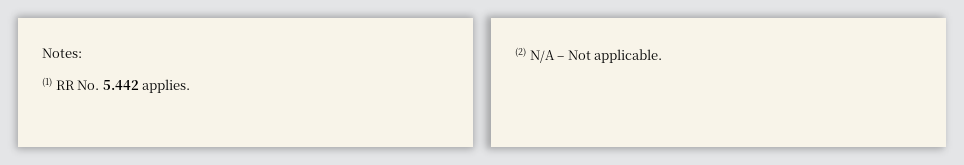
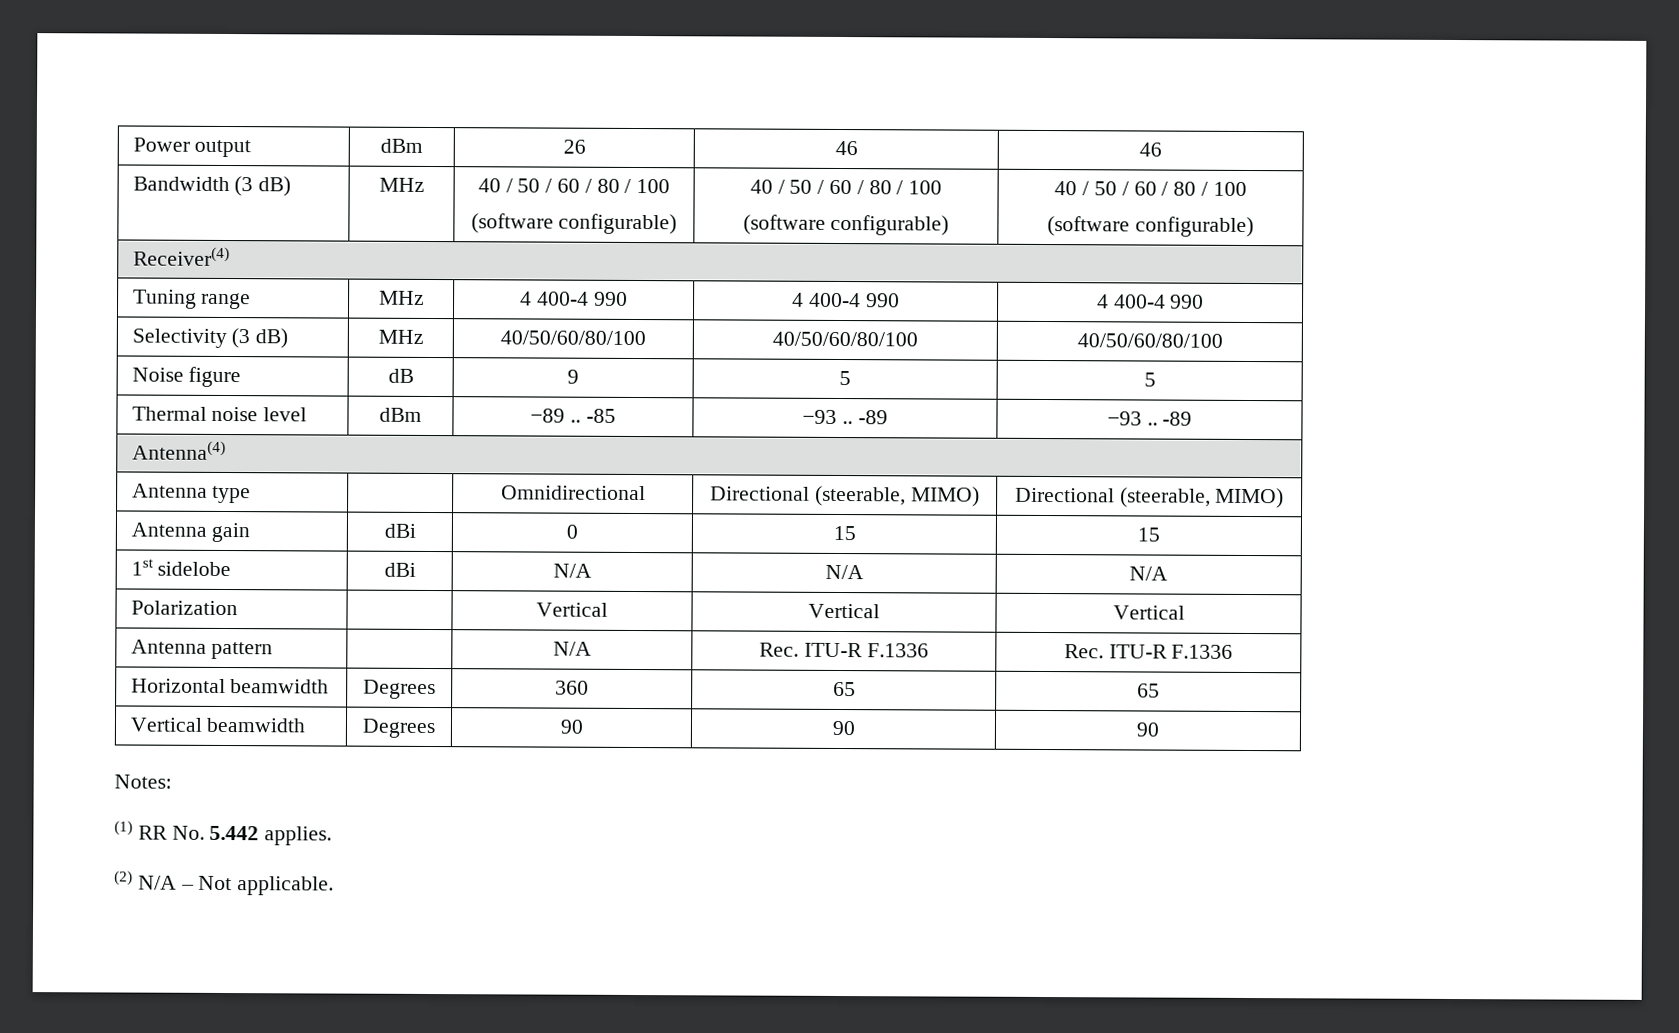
(42, 53) none -> [132,137,252,158] [380,138,423,153] [562,139,586,154] [834,140,858,156] [1139,142,1162,157] [132,176,292,197] [378,177,425,192] [477,178,671,194] [470,213,678,235] [749,179,943,195] [742,214,950,236] [1054,181,1247,196] [1047,216,1254,238] [132,246,230,267] [132,289,252,310] [378,290,425,305] [520,291,628,306] [792,292,900,308] [1096,294,1205,309] [131,328,289,349] [377,329,424,344] [500,330,646,346] [772,331,918,347] [1076,333,1223,348] [131,366,242,388] [387,368,414,383] [567,369,579,384] [839,370,851,386] [1143,372,1156,387] [131,406,308,422] [379,407,422,422] [530,408,616,423] [802,409,888,425] [1106,411,1193,426] [131,440,226,460] [131,483,252,504] [500,485,646,501] [710,485,980,507] [1014,487,1285,509] [130,522,251,543] [383,523,416,538] [566,524,578,539] [832,525,856,541] [1137,527,1160,542] [130,558,232,577] [383,562,416,577] [552,563,592,578] [824,564,864,580] [1129,566,1168,581] [130,600,238,616] [536,602,608,617] [808,603,880,619] [1112,605,1185,620] [130,639,274,660] [552,641,592,656] [759,642,929,658] [1063,644,1234,659] [130,678,330,694] [363,679,436,700] [555,680,589,695] [832,681,856,697] [1137,683,1160,698] [129,717,307,733] [362,718,436,739] [559,719,584,734] [831,720,856,736] [1136,722,1159,737] Power output | dBm | 26 | 46 | 46 // Bandwidth (3 dB) | MHz | 40 / 50 / 60 / 80 / 100 // (software configurable) | 40 / 50 / 60 / 80 / 100 // (software configurable) | 40 / 50 / 60 / 80 / 100 // (software configurable) // Receiver(4) // Tuning range | MHz | 4 400-4 990 | 4 400-4 990 | 4 400-4 990 // Selectivity (3 dB) | MHz | 40/50/60/80/100 | 40/50/60/80/100 | 40/50/60/80/100 // Noise figure | dB | 9 | 5 | 5 // Thermal noise level | dBm | −89 .. -85 | −93 .. -89 | −93 .. -89 // Antenna(4) // Antenna type | | Omnidirectional | Directional (steerable, MIMO) | Directional (steerable, MIMO) // Antenna gain | dBi | 0 | 15 | 15 // 1st sidelobe | dBi | N/A | N/A | N/A // Polarization | | Vertical | Vertical | Vertical // Antenna pattern | | N/A | Rec. ITU-R F.1336 | Rec. ITU-R F.1336 // Horizontal beamwidth | Degrees | 360 | 65 | 65 // Vertical beamwidth | Degrees | 90 | 90 | 90 //

